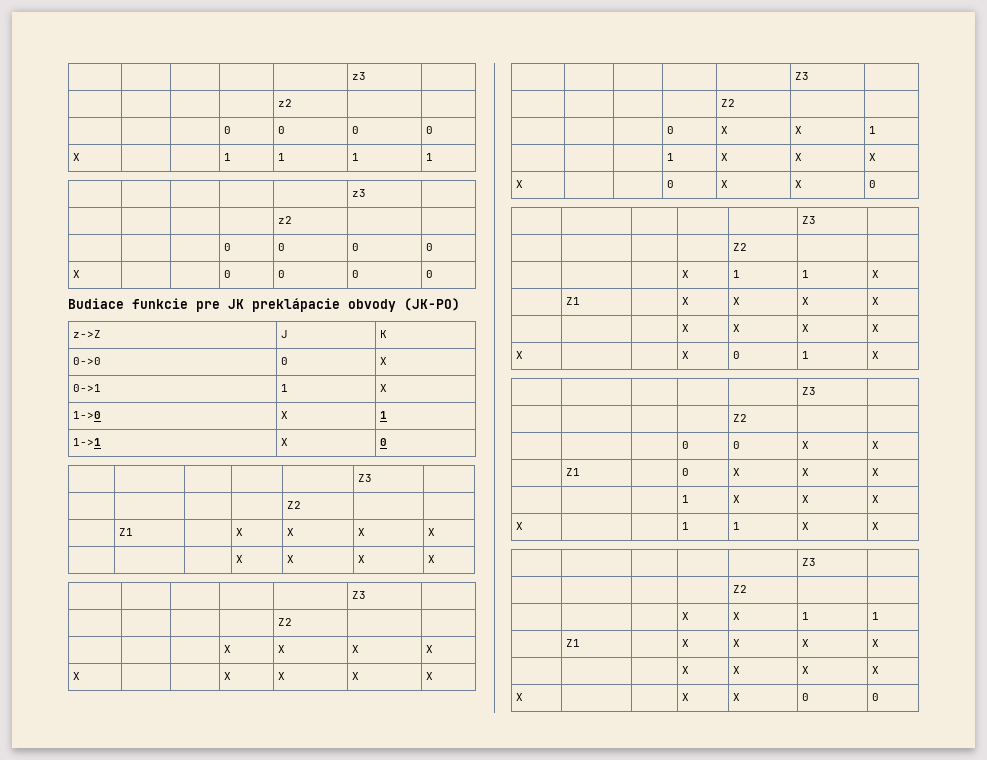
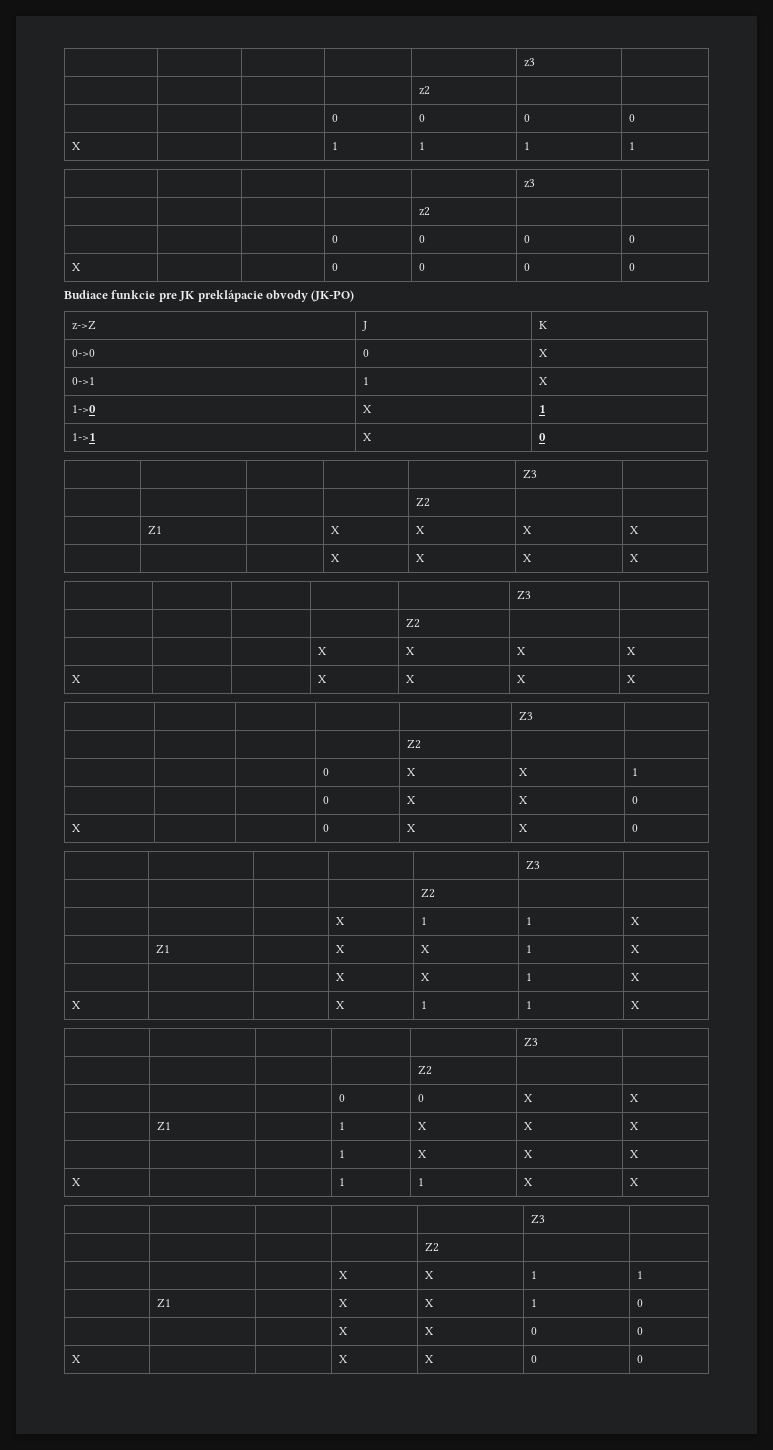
[667,153,675,161] [721,153,729,161] [795,153,803,161] [869,153,877,161] 1 | X | X | X -> [322,796,329,804] [406,796,416,804] [518,796,528,804] [631,796,638,804] 0 | X | X | 0
[802,297,810,305] [872,297,880,305] [682,324,690,332] [733,324,741,332] [802,324,810,332] [872,324,880,332] [516,351,524,359] [682,351,690,359] [733,351,741,359] X | X // | | | X | X | X | X // X | | | X | 0 -> [525,945,532,953] [630,945,640,953] [335,973,345,981] [420,973,430,981] [525,973,532,981] [630,973,640,981] [71,1001,81,1009] [335,1001,345,1009] [420,1001,427,1009] 1 | X // | | | X | X | 1 | X // X | | | X | 1
[682,468,690,476] 0 -> [338,1122,345,1130] 1
[802,639,810,647] [872,639,880,647] [682,666,690,674] [733,666,741,674] [802,666,810,674] [872,666,880,674] X | X // | | | X | X | X | X -> [530,1299,537,1307] [636,1299,643,1307] [338,1327,348,1335] [424,1327,434,1335] [530,1327,537,1335] [636,1327,643,1335] 1 | 0 // | | | X | X | 0 | 0

